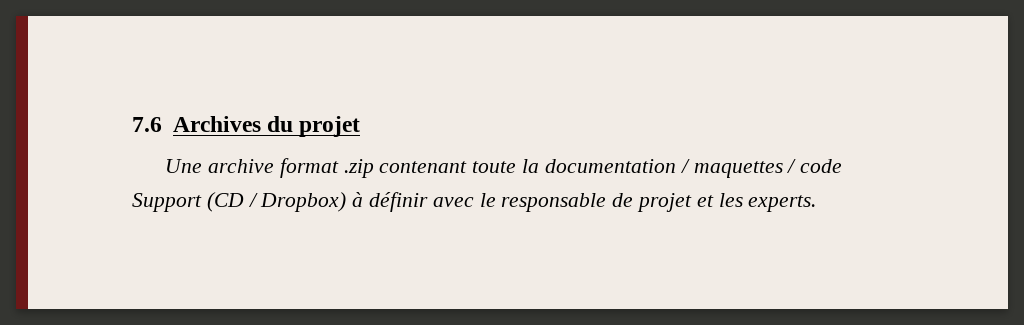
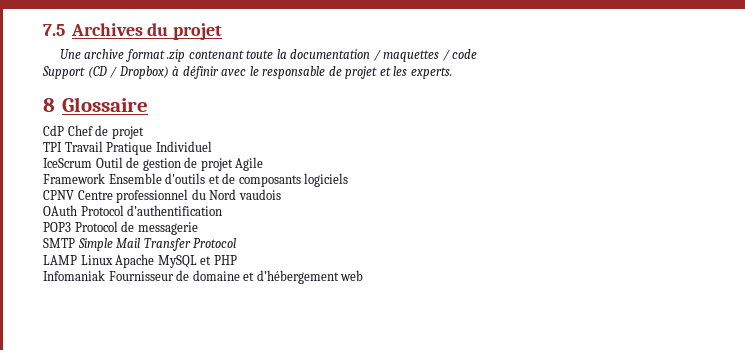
[132,117,162,132] 7.6 -> [43,24,65,36] 7.5
(817, 203) none -> [43,97,148,112] [43,125,144,139] [43,141,212,155] [43,157,264,171] [43,173,349,187] [43,189,281,203] [43,205,223,216] [43,221,198,235] [43,238,237,251] [43,254,237,268] [43,270,364,284] // 8 Glossaire // CdP Chef de projet // TPI Travail Pratique Individuel // IceScrum Outil de gestion de projet Agile // Framework Ensemble d'outils et de composants logiciels // CPNV Centre professionnel du Nord vaudois // OAuth Protocol d’authentification // POP3 Protocol de messagerie // SMTP Simple Mail Transfer Protocol // LAMP Linux Apache MySQL et PHP // Infomaniak Fournisseur de domaine et d’hébergement web

